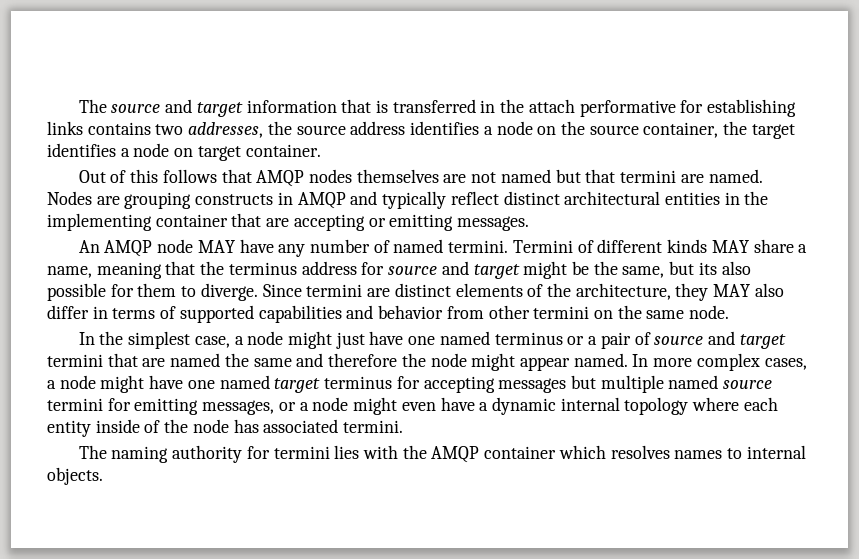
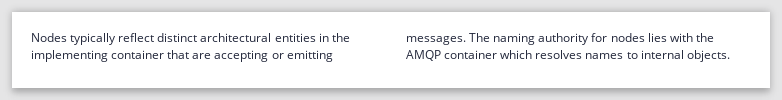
[78,99,797,117] [47,121,795,139] [47,143,321,161] [78,169,763,187] [47,191,378,209] The source and target information that is transferred in the attach performative for establishing links contains two addresses, the source address identifies a node on the source container, the target identifies a node on target container. // Out of this follows that AMQP nodes themselves are not named but that termini are named. Nodes are grouping constructs in AMQP and -> [31,33,67,42] Nodes
[78,239,808,257] [47,261,751,279] [47,283,784,301] [47,305,730,323] [78,331,786,349] [47,353,807,371] [47,375,773,393] [47,397,778,415] [47,419,404,437] // An AMQP node MAY have any number of named termini. Termini of different kinds MAY share a name, meaning that the terminus address for source and target might be the same, but its also possible for them to diverge. Since termini are distinct elements of the architecture, they MAY also differ in terms of supported capabilities and behavior from other termini on the same node. // In the simplest case, a node might just have one named terminus or a pair of source and target termini that are named the same and therefore the node might appear named. In more complex cases, a node might have one named target terminus for accepting messages but multiple named source termini for emitting messages, or a node might even have a dynamic internal topology where each entity inside of the node has associated termini. // -> (466, 40) none
[273,446,330,459] termini -> [610,33,645,42] nodes

